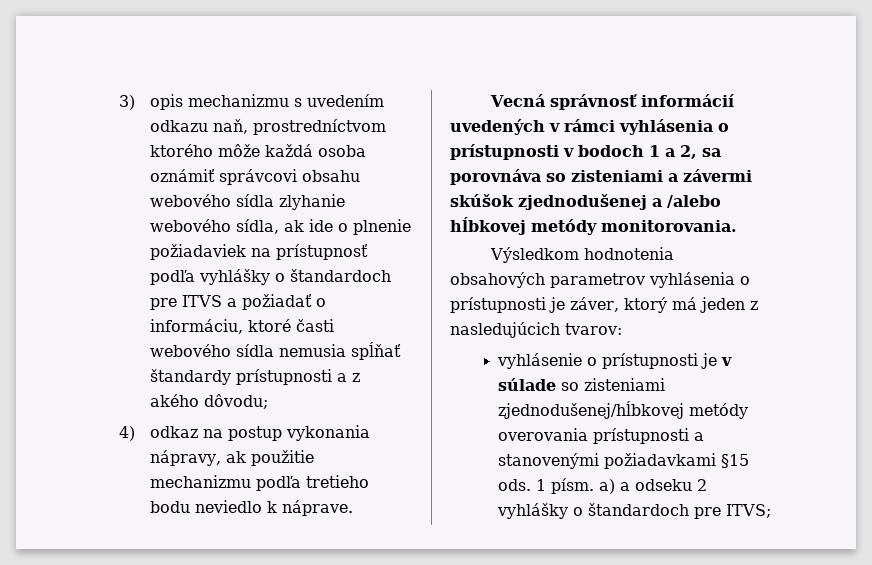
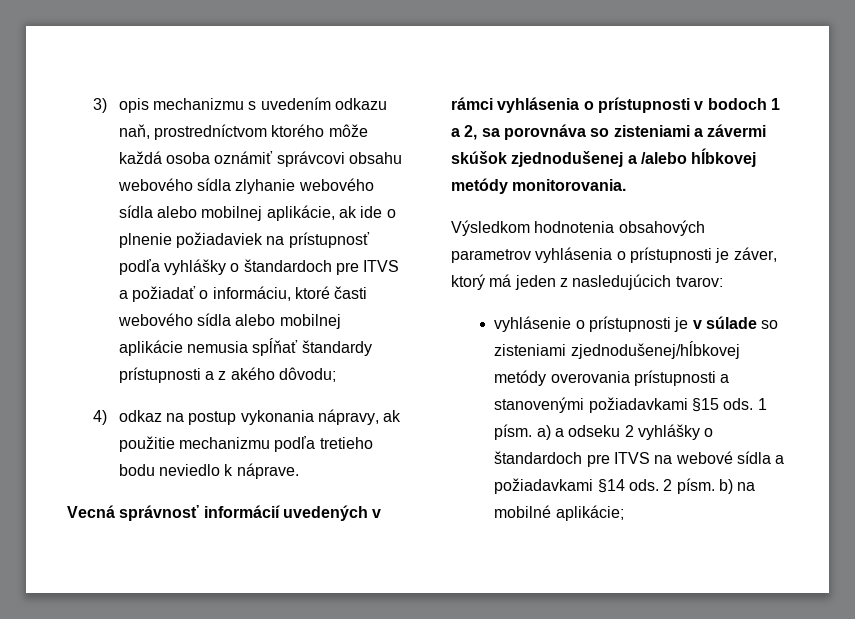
[235,219,279,234] sídla, -> [118,205,335,221] sídla alebo mobilnej aplikácie,
(274, 350) none -> [235,314,341,329] [118,340,183,356] alebo mobilnej aplikácie
[726,504,772,518] ITVS; -> [614,451,785,464] [494,478,756,494] [494,505,624,521] ITVS na webové sídla a požiadavkami §14 ods. 2 písm. b) na mobilné aplikácie;

